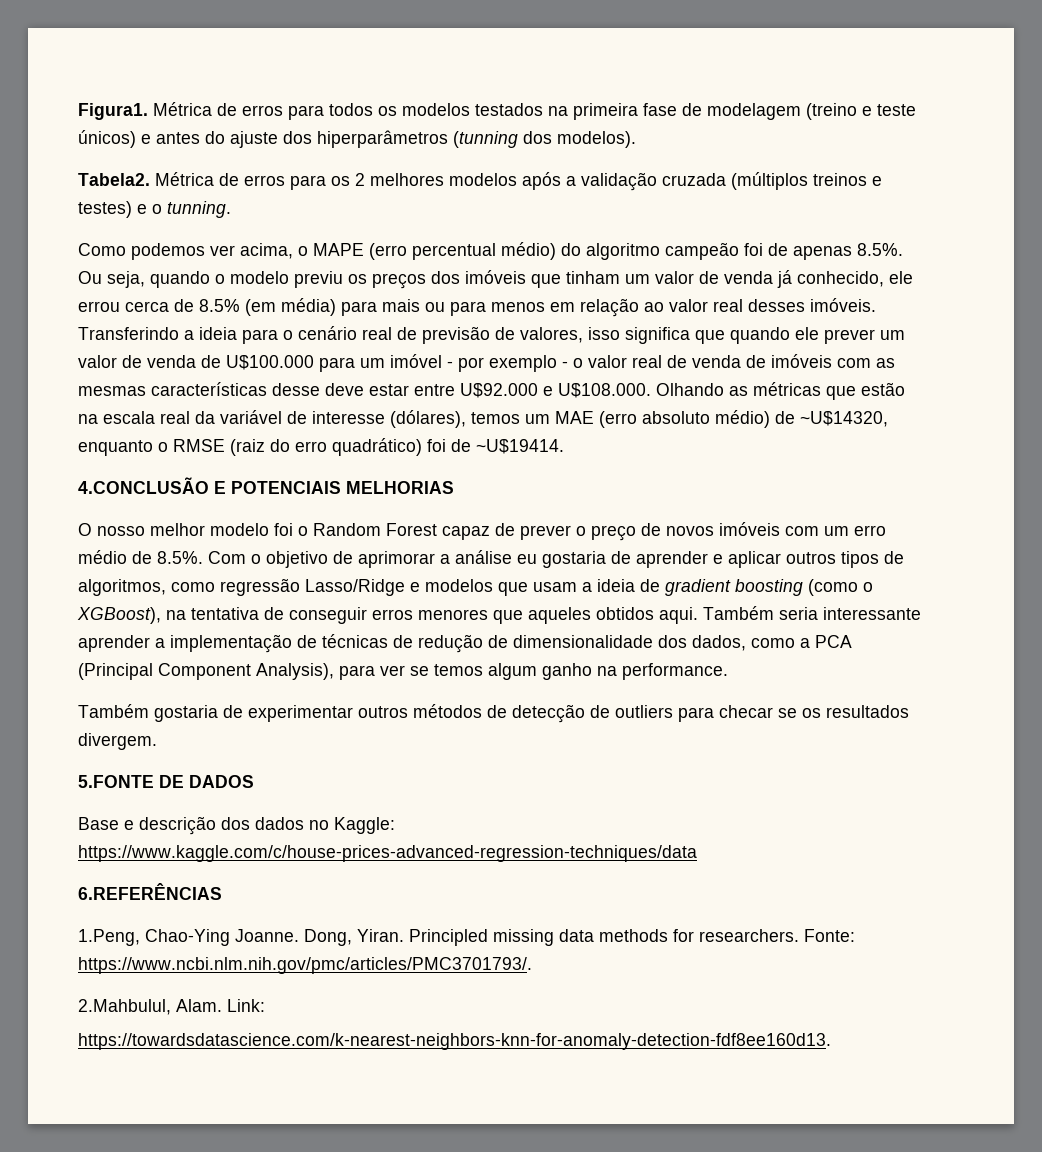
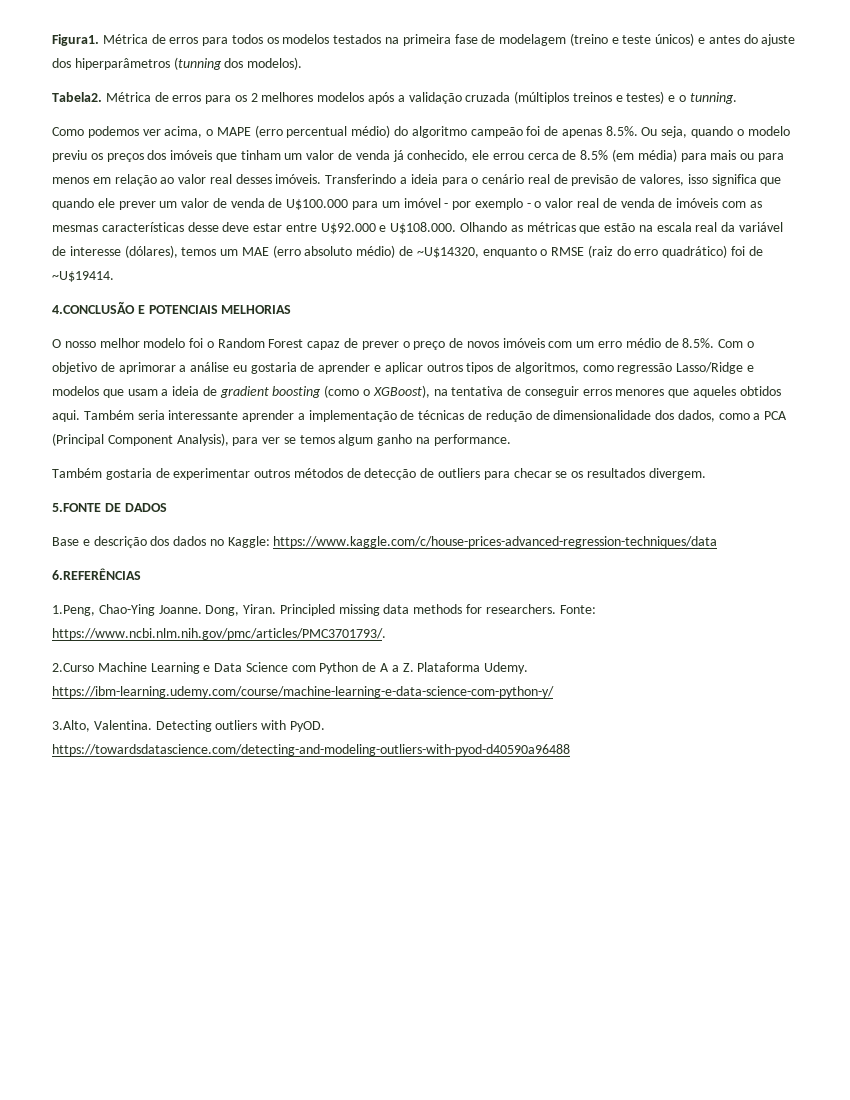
[78,999,265,1015] [78,1033,831,1050] 2.Mahbulul, Alam. Link: // https://towardsdatascience.com/k-nearest-neighbors-knn-for-anomaly-detection-fdf8ee160d13. -> [52,662,529,674] [52,686,554,698] [52,720,325,732] [52,744,570,756] 2.Curso Machine Learning e Data Science com Python de A a Z. Plataforma Udemy. https://ibm-learning.udemy.com/course/machine-learning-e-data-science-com-python-y/ // 3.Alto, Valentina. Detecting outliers with PyOD. https://towardsdatascience.com/detecting-and-modeling-outliers-with-pyod-d40590a96488

